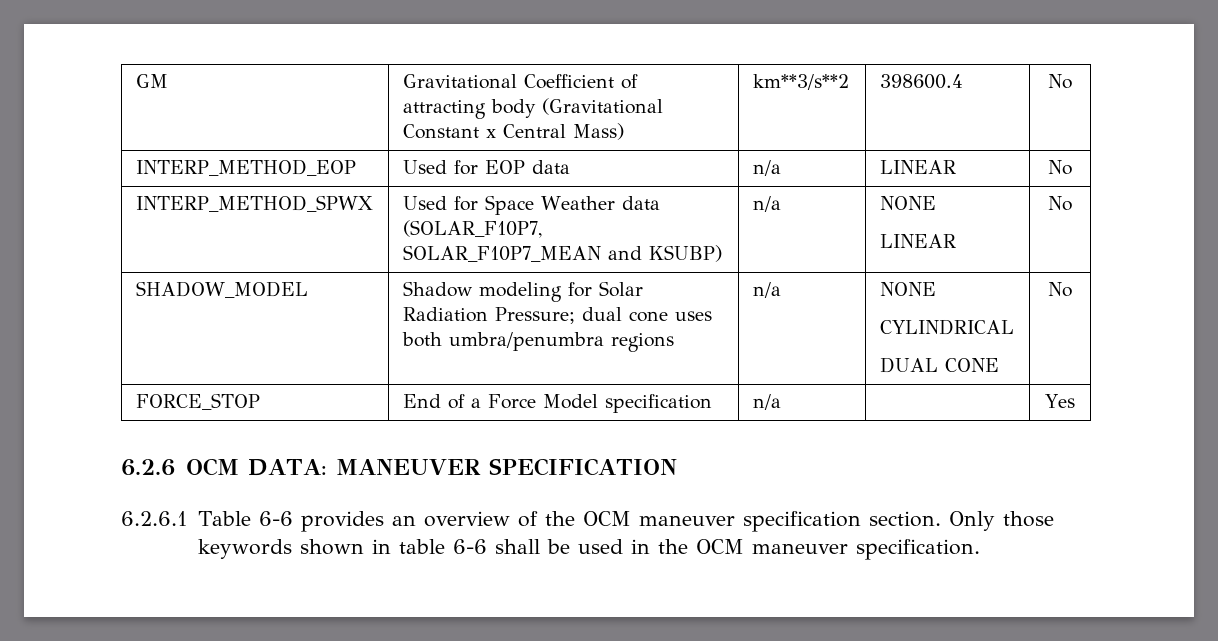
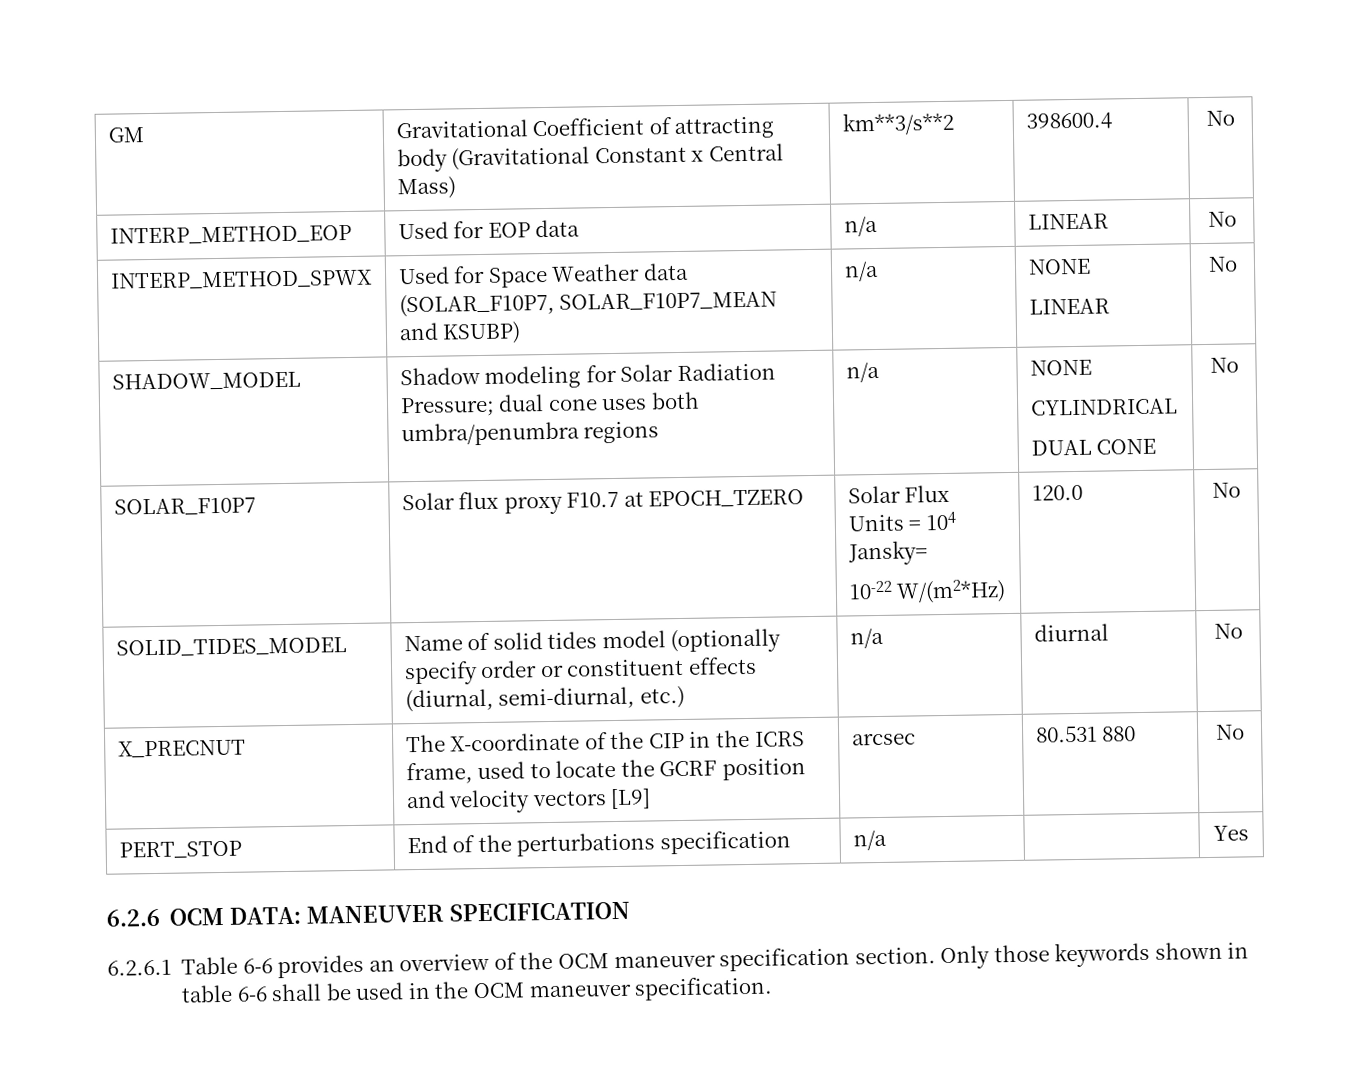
[135,393,260,410] FORCE_STOP -> [113,497,256,516] [401,489,805,515] [847,484,951,504] [847,511,956,532] [847,540,928,566] [848,579,1007,604] [1031,484,1083,501] [1211,482,1241,498] [115,637,347,657] [403,628,782,654] [403,656,757,686] [404,685,685,713] [849,627,884,649] [1033,623,1109,642] [1213,623,1243,639] [117,739,246,758] [405,729,805,753] [405,758,807,785] [405,788,652,814] [851,732,916,746] [1034,725,1137,743] [1214,724,1245,740] [118,840,242,859] SOLAR_F10P7 | Solar flux proxy F10.7 at EPOCH_TZERO | Solar Flux Units = 104 Jansky= // 10-22 W/(m2*Hz) | 120.0 | No // SOLID_TIDES_MODEL | Name of solid tides model (optionally specify order or constituent effects (diurnal, semi-diurnal, etc.) | n/a | diurnal | No // X_PRECNUT | The X-coordinate of the CIP in the ICRS frame, used to locate the GCRF position and velocity vectors [L9] | arcsec | 80.531 880 | No // PERT_STOP
[470,394,598,409] a Force Model -> [477,832,656,857] the perturbations

